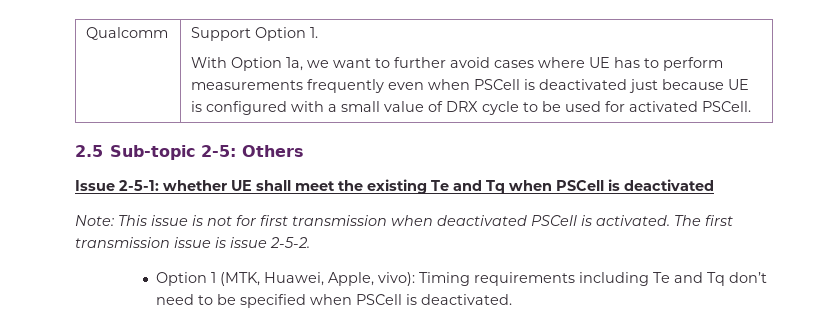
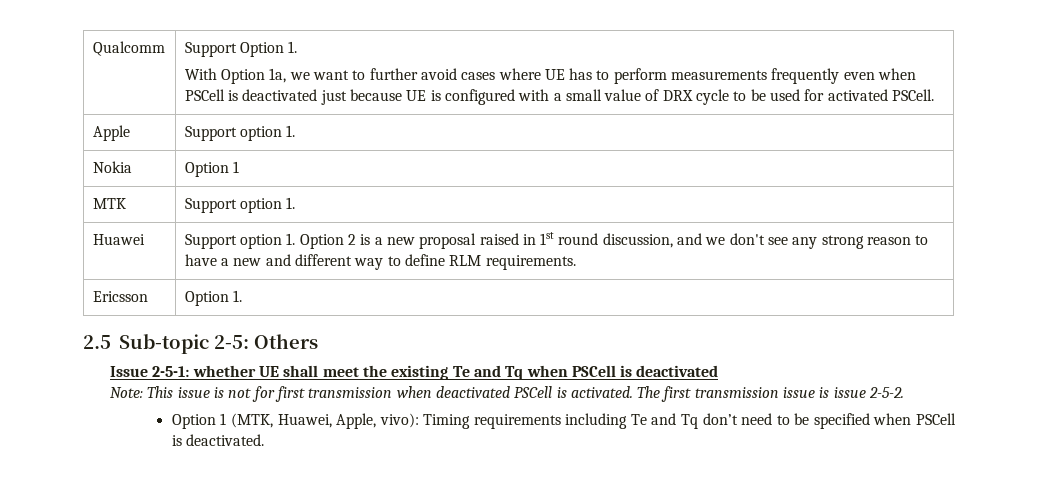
(752, 106) none -> [92,125,130,141] [184,125,296,141] [92,161,132,173] [184,161,239,177] [92,198,126,209] [184,197,296,213] [92,234,145,245] [184,232,929,249] [184,254,576,270] [92,291,148,302] [184,290,242,306] // Apple | Support option 1. // Nokia | Option 1 // MTK | Support option 1. // Huawei | Support option 1. Option 2 is a new proposal raised in 1st round discussion, and we don't see any strong reason to have a new and different way to define RLM requirements. // Ericsson | Option 1.

